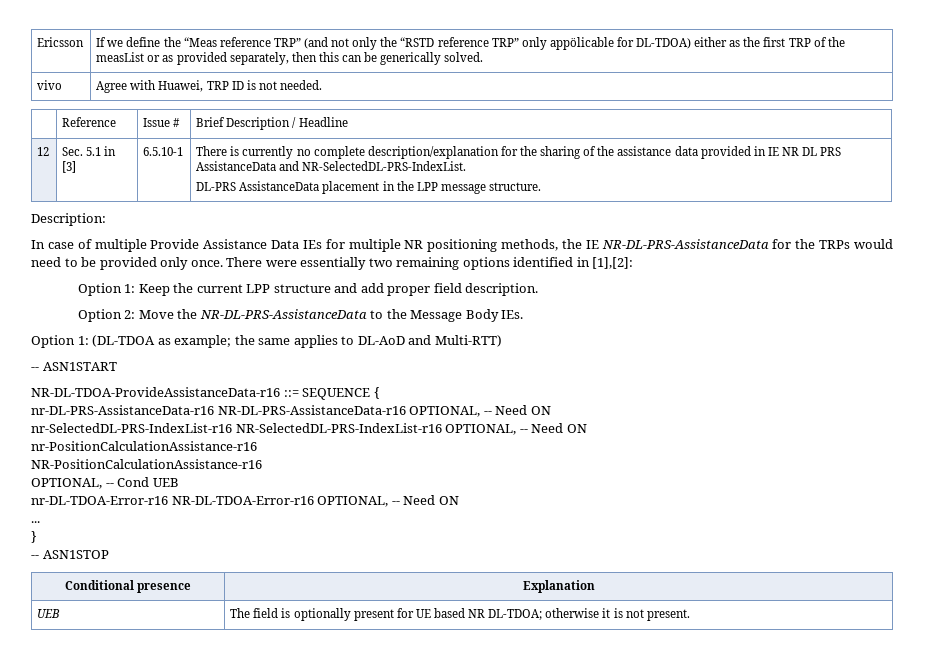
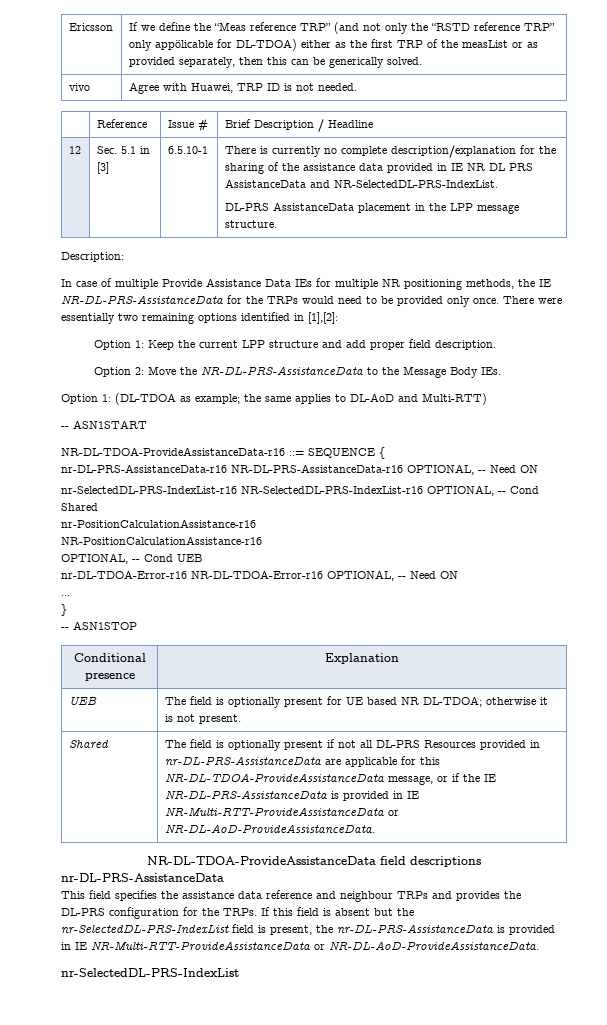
[531,423,587,433] Need ON -> [510,486,539,494] [61,503,98,511] Cond Shared
(690, 615) none -> [68,740,109,749] [164,739,540,751] [164,756,440,767] [164,773,496,785] [164,790,419,801] [164,807,399,817] [164,824,375,834] [147,856,481,867] [61,873,224,882] [61,890,521,902] [61,907,414,919] [61,924,555,935] [61,941,539,951] [61,968,239,977] // Shared | The field is optionally present if not all DL-PRS Resources provided in nr-DL-PRS-AssistanceData are applicable for this NR-DL-TDOA-ProvideAssistanceData message, or if the IE NR-DL-PRS-AssistanceData is provided in IE NR-Multi-RTT-ProvideAssistanceData or NR-DL-AoD-ProvideAssistanceData. // NR-DL-TDOA-ProvideAssistanceData field descriptions // nr-DL-PRS-AssistanceData // This field specifies the assistance data reference and neighbour TRPs and provides the DL-PRS configuration for the TRPs. If this field is absent but the nr-SelectedDL-PRS-IndexList field is present, the nr-DL-PRS-AssistanceData is provided in IE NR-Multi-RTT-ProvideAssistanceData or NR-DL-AoD-ProvideAssistanceData. // nr-SelectedDL-PRS-IndexList

